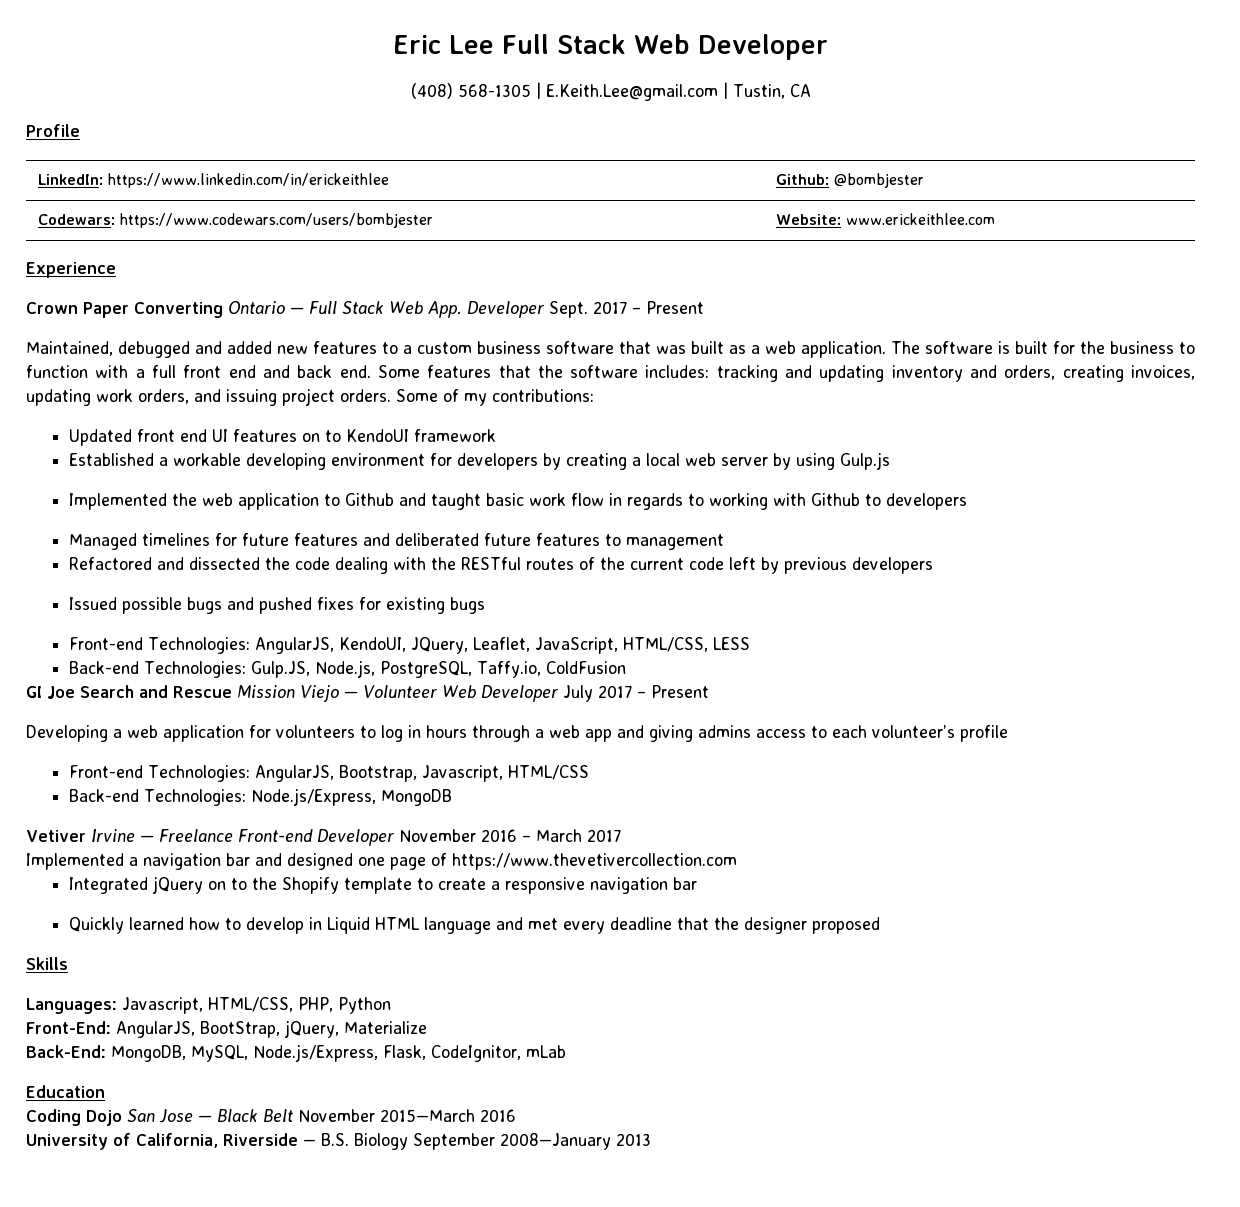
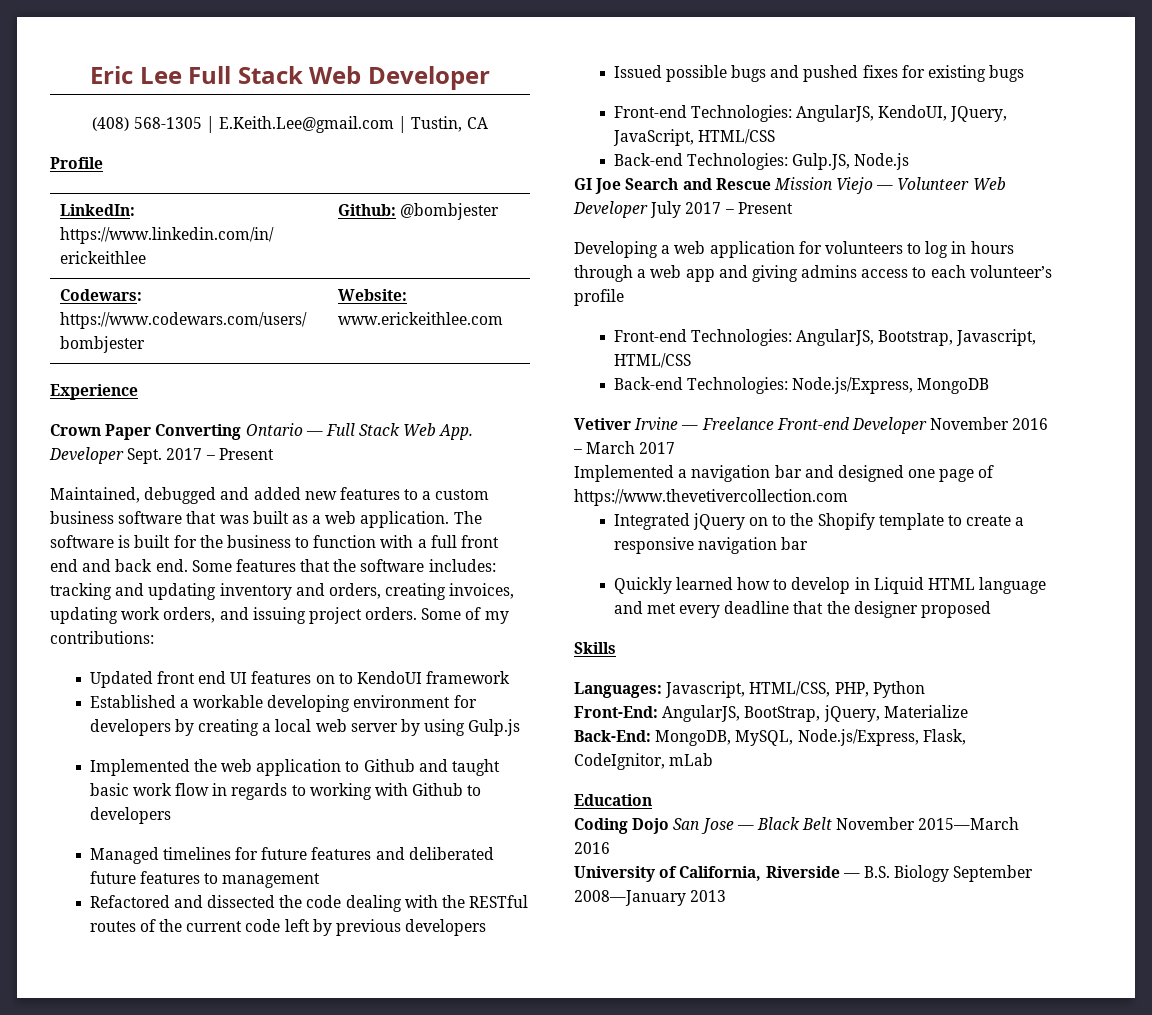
[472,637,750,654] Leaflet, JavaScript, HTML/CSS, LESS -> [612,129,775,146] JavaScript, HTML/CSS
[314,660,626,678] Node.js, PostgreSQL, Taffy.io, ColdFusion -> [854,153,910,170] Node.js

